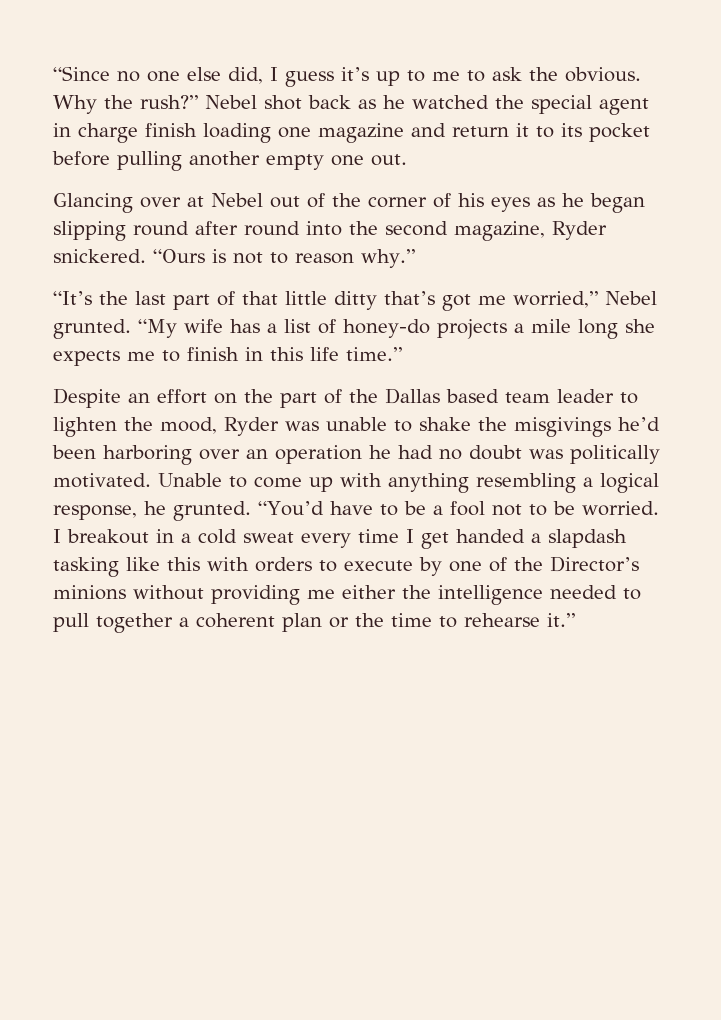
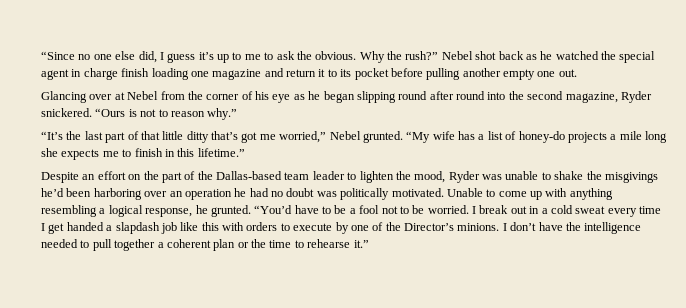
[270,193,325,208] out of -> [160,91,185,100] from
[491,197,530,212] eyes -> [272,94,291,103] eye
[310,347,402,361] life time.” -> [197,148,245,157] lifetime.”
[385,388,499,404] Dallas based -> [216,171,282,180] Dallas-based
[67,529,149,544] breakout -> [479,205,527,214] break out
[53,557,119,577] tasking -> [160,222,177,234] job
[53,585,396,605] minions without providing me either -> [457,222,563,231] minions. I don’t have

